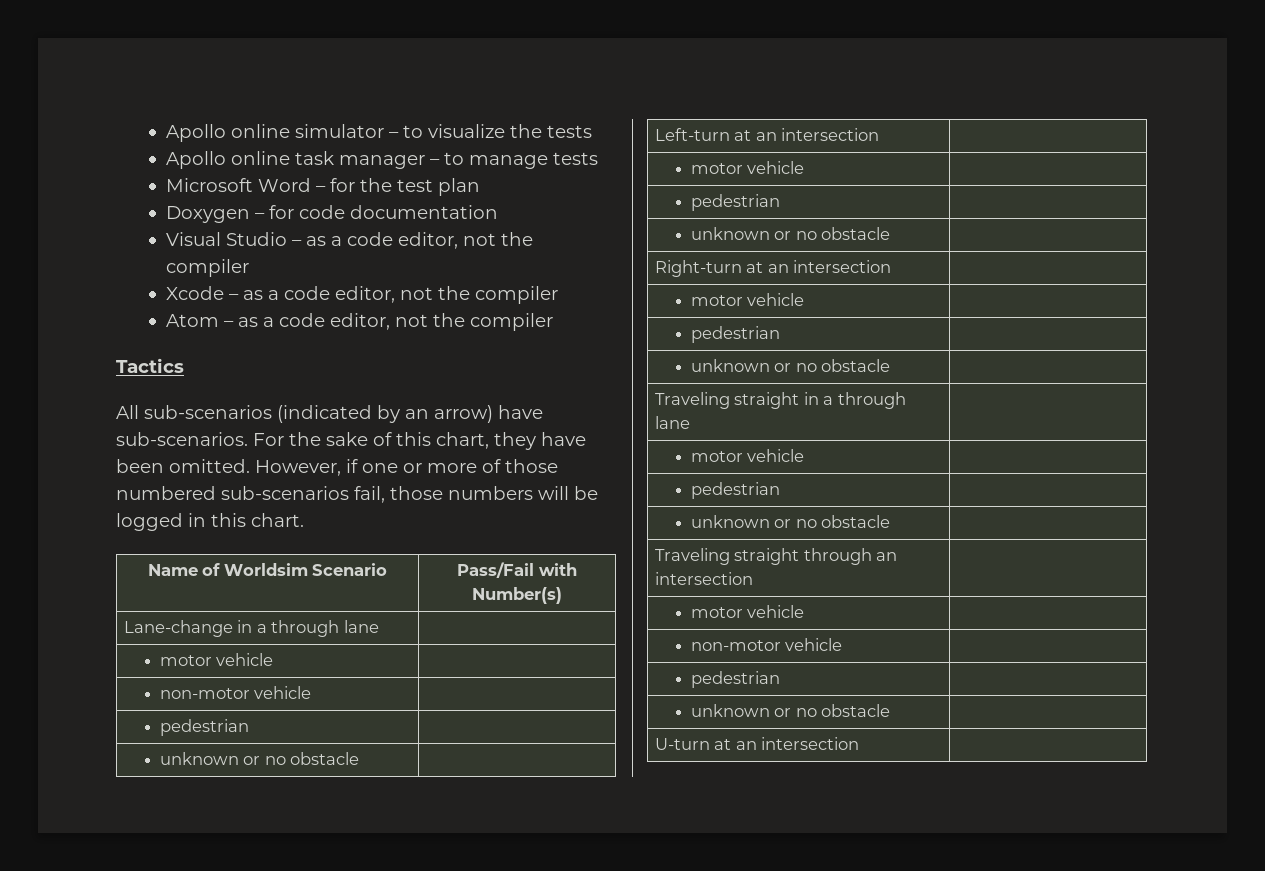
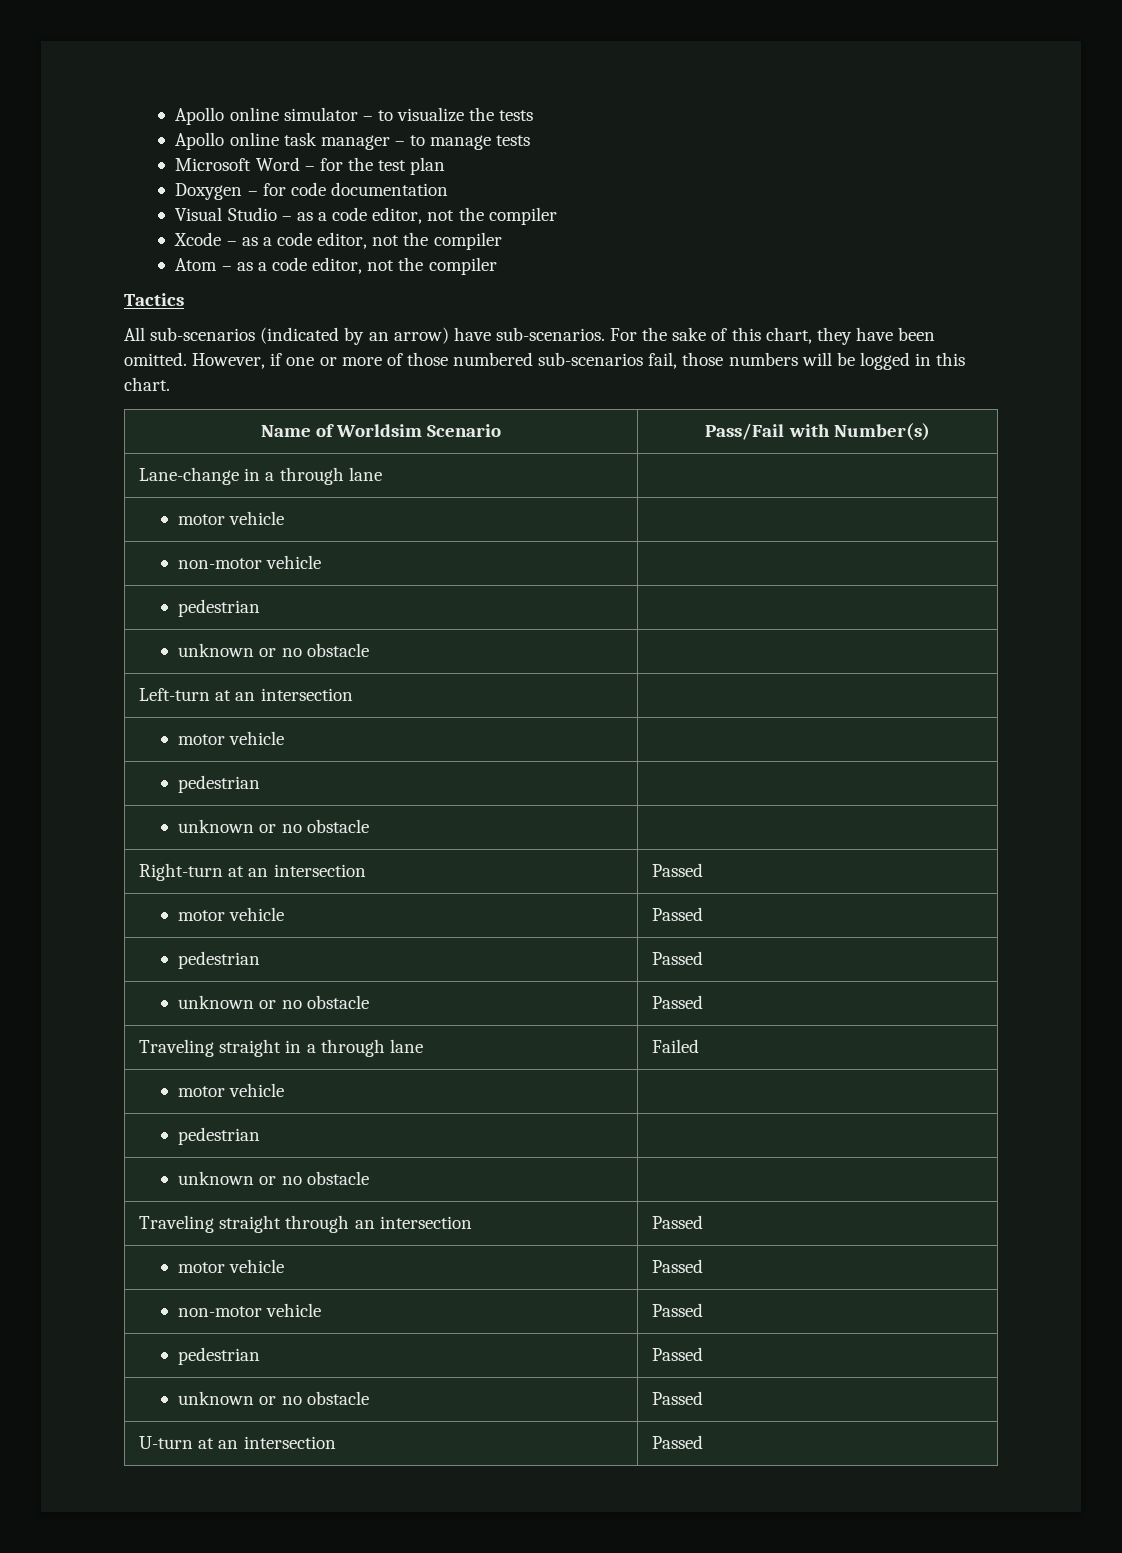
[690,293,805,306] [690,326,780,343] [690,359,891,372] // motor vehicle | // pedestrian | // unknown or no obstacle | -> [652,863,704,877] [178,907,285,921] [652,907,704,921] [178,951,261,969] [652,951,704,965] [178,995,369,1009] [652,995,704,1009] Passed // motor vehicle | Passed // pedestrian | Passed // unknown or no obstacle | Passed
(690, 422) none -> [652,1039,700,1053] Failed
[690,605,805,618] [690,638,843,651] [690,671,780,688] [690,704,891,717] // motor vehicle | // non-motor vehicle | // pedestrian | // unknown or no obstacle | -> [652,1215,704,1229] [178,1259,285,1273] [652,1259,704,1273] [178,1303,322,1317] [652,1303,704,1317] [178,1347,261,1365] [652,1347,704,1361] [178,1391,369,1405] [652,1391,704,1405] Passed // motor vehicle | Passed // non-motor vehicle | Passed // pedestrian | Passed // unknown or no obstacle | Passed
(860, 743) none -> [652,1435,704,1449] Passed

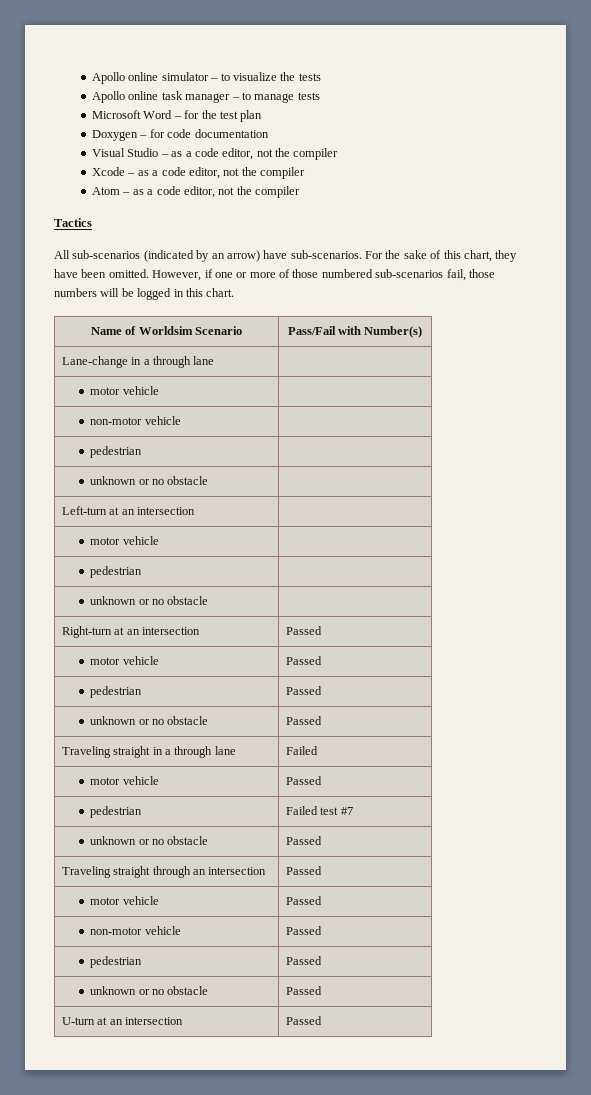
[178,1127,261,1145] [178,1171,369,1185] // pedestrian | // unknown or no obstacle | -> [285,776,322,785] [90,806,143,818] [285,806,353,815] [90,836,209,845] [285,836,322,845] Passed // pedestrian | Failed test #7 // unknown or no obstacle | Passed

